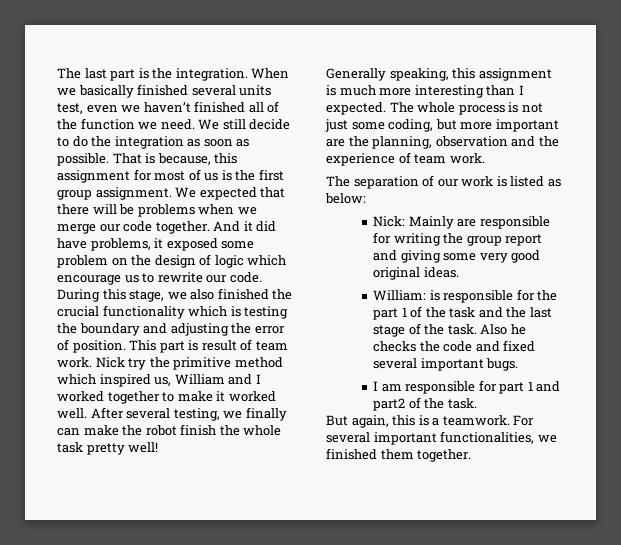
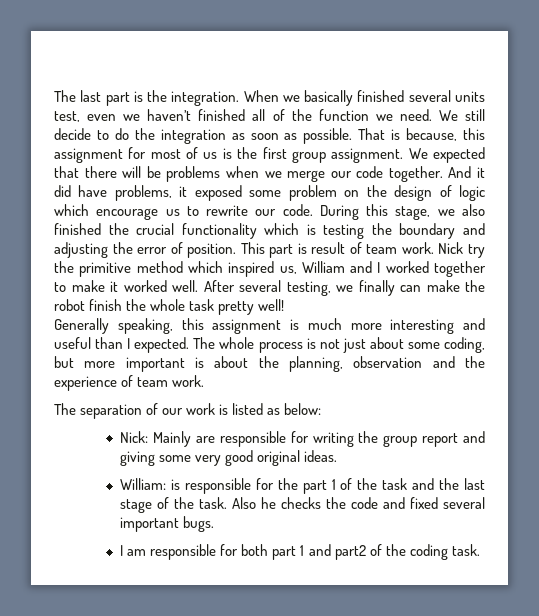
(484, 91) none -> [463,318,485,330] [54,337,91,349] and useful
(348, 125) none -> [369,337,404,349] about
[326,139,345,147] are -> [195,356,249,368] is about
(497, 386) none -> [241,544,269,556] both
[447,398,477,409] [326,415,535,428] [326,431,557,445] [326,448,472,462] task. // But again, this is a teamwork. For several important functionalities, we finished them together. -> [409,544,480,560] coding task.

